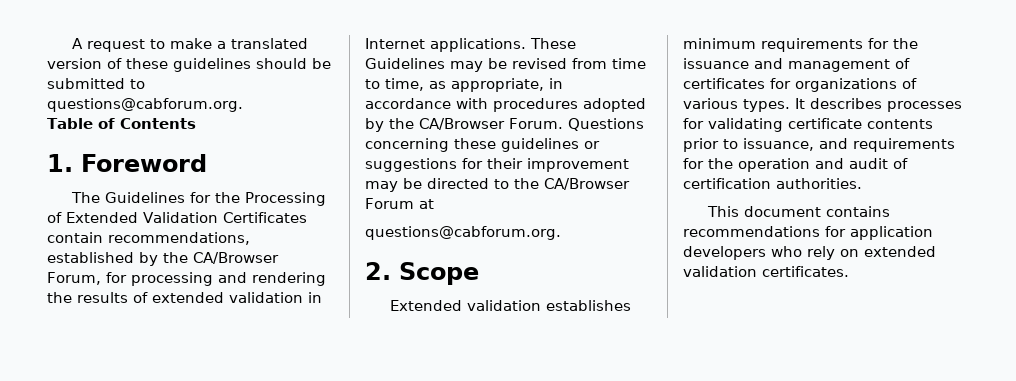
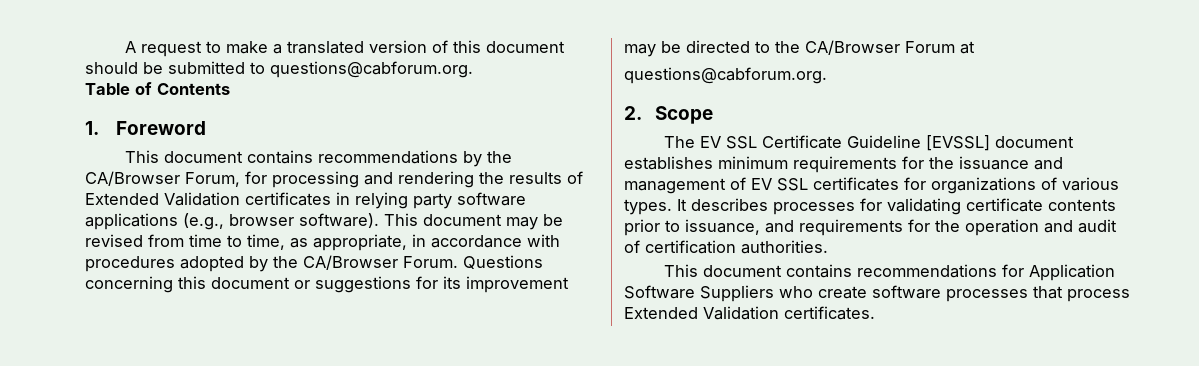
[126,58,251,72] these guidelines -> [452,40,565,53] this document
[70,192,326,206] [47,212,307,223] [47,232,250,245] [47,252,134,263] The Guidelines for the Processing of Extended Validation Certificates contain recommendations, established -> [124,150,458,164] This document contains recommendations
[152,292,322,303] [365,38,576,52] [365,58,445,69] extended validation in Internet applications. These Guidelines -> [85,192,526,209] [85,213,502,230] Extended Validation certificates in relying party software applications (e.g., browser software). This document
[454,138,579,152] these guidelines -> [178,276,290,289] this document
[487,158,523,169] their -> [443,276,461,289] its
[389,300,541,311] Extended validation -> [663,135,1074,151] The EV SSL Certificate Guideline [EVSSL] document
(910, 63) none -> [751,178,808,191] EV SSL
[850,226,933,240] [683,246,936,260] [683,266,757,277] application developers who rely on extended validation -> [1028,264,1115,281] [624,285,1130,302] [624,306,779,320] Application Software Suppliers who create software processes that process Extended Validation

